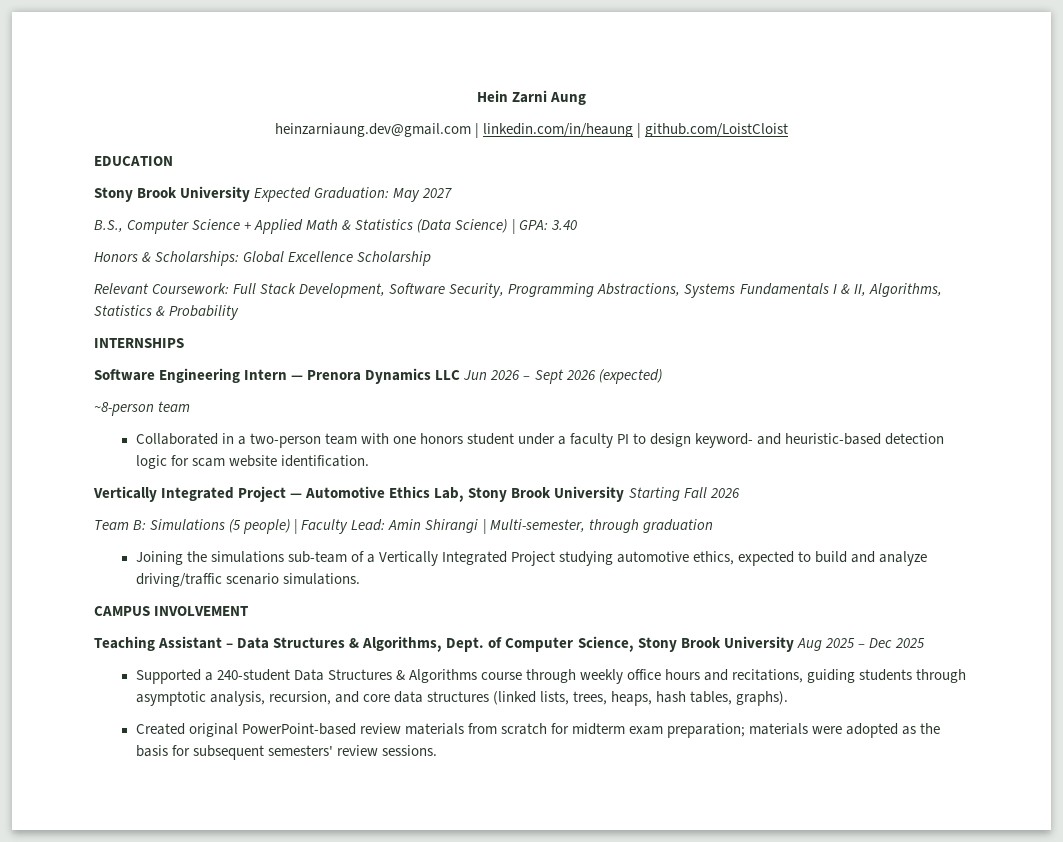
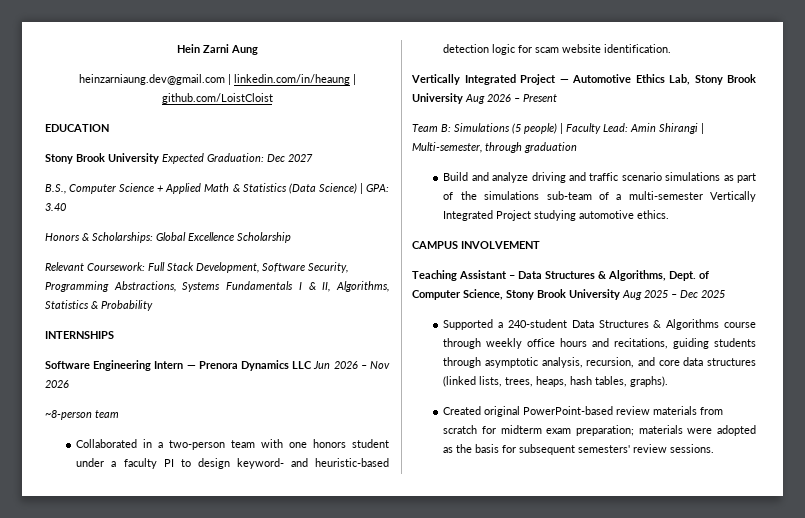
[393,188,421,202] May -> [267,154,285,162] Dec
[534,369,662,384] Sept 2026 (expected) -> [369,361,390,369] [45,380,69,388] Nov 2026
[628,487,740,501] Starting Fall 2026 -> [465,94,557,104] Aug 2026 – Present
[135,551,183,565] Joining -> [443,172,756,183] [443,192,454,200] Build and analyze driving and traffic scenario simulations as part of
(375, 558) none -> [628,191,703,200] multi-semester
[693,551,928,566] [135,573,360,587] ethics, expected to build and analyze driving/traffic scenario simulations. -> [637,210,670,219] ethics.

